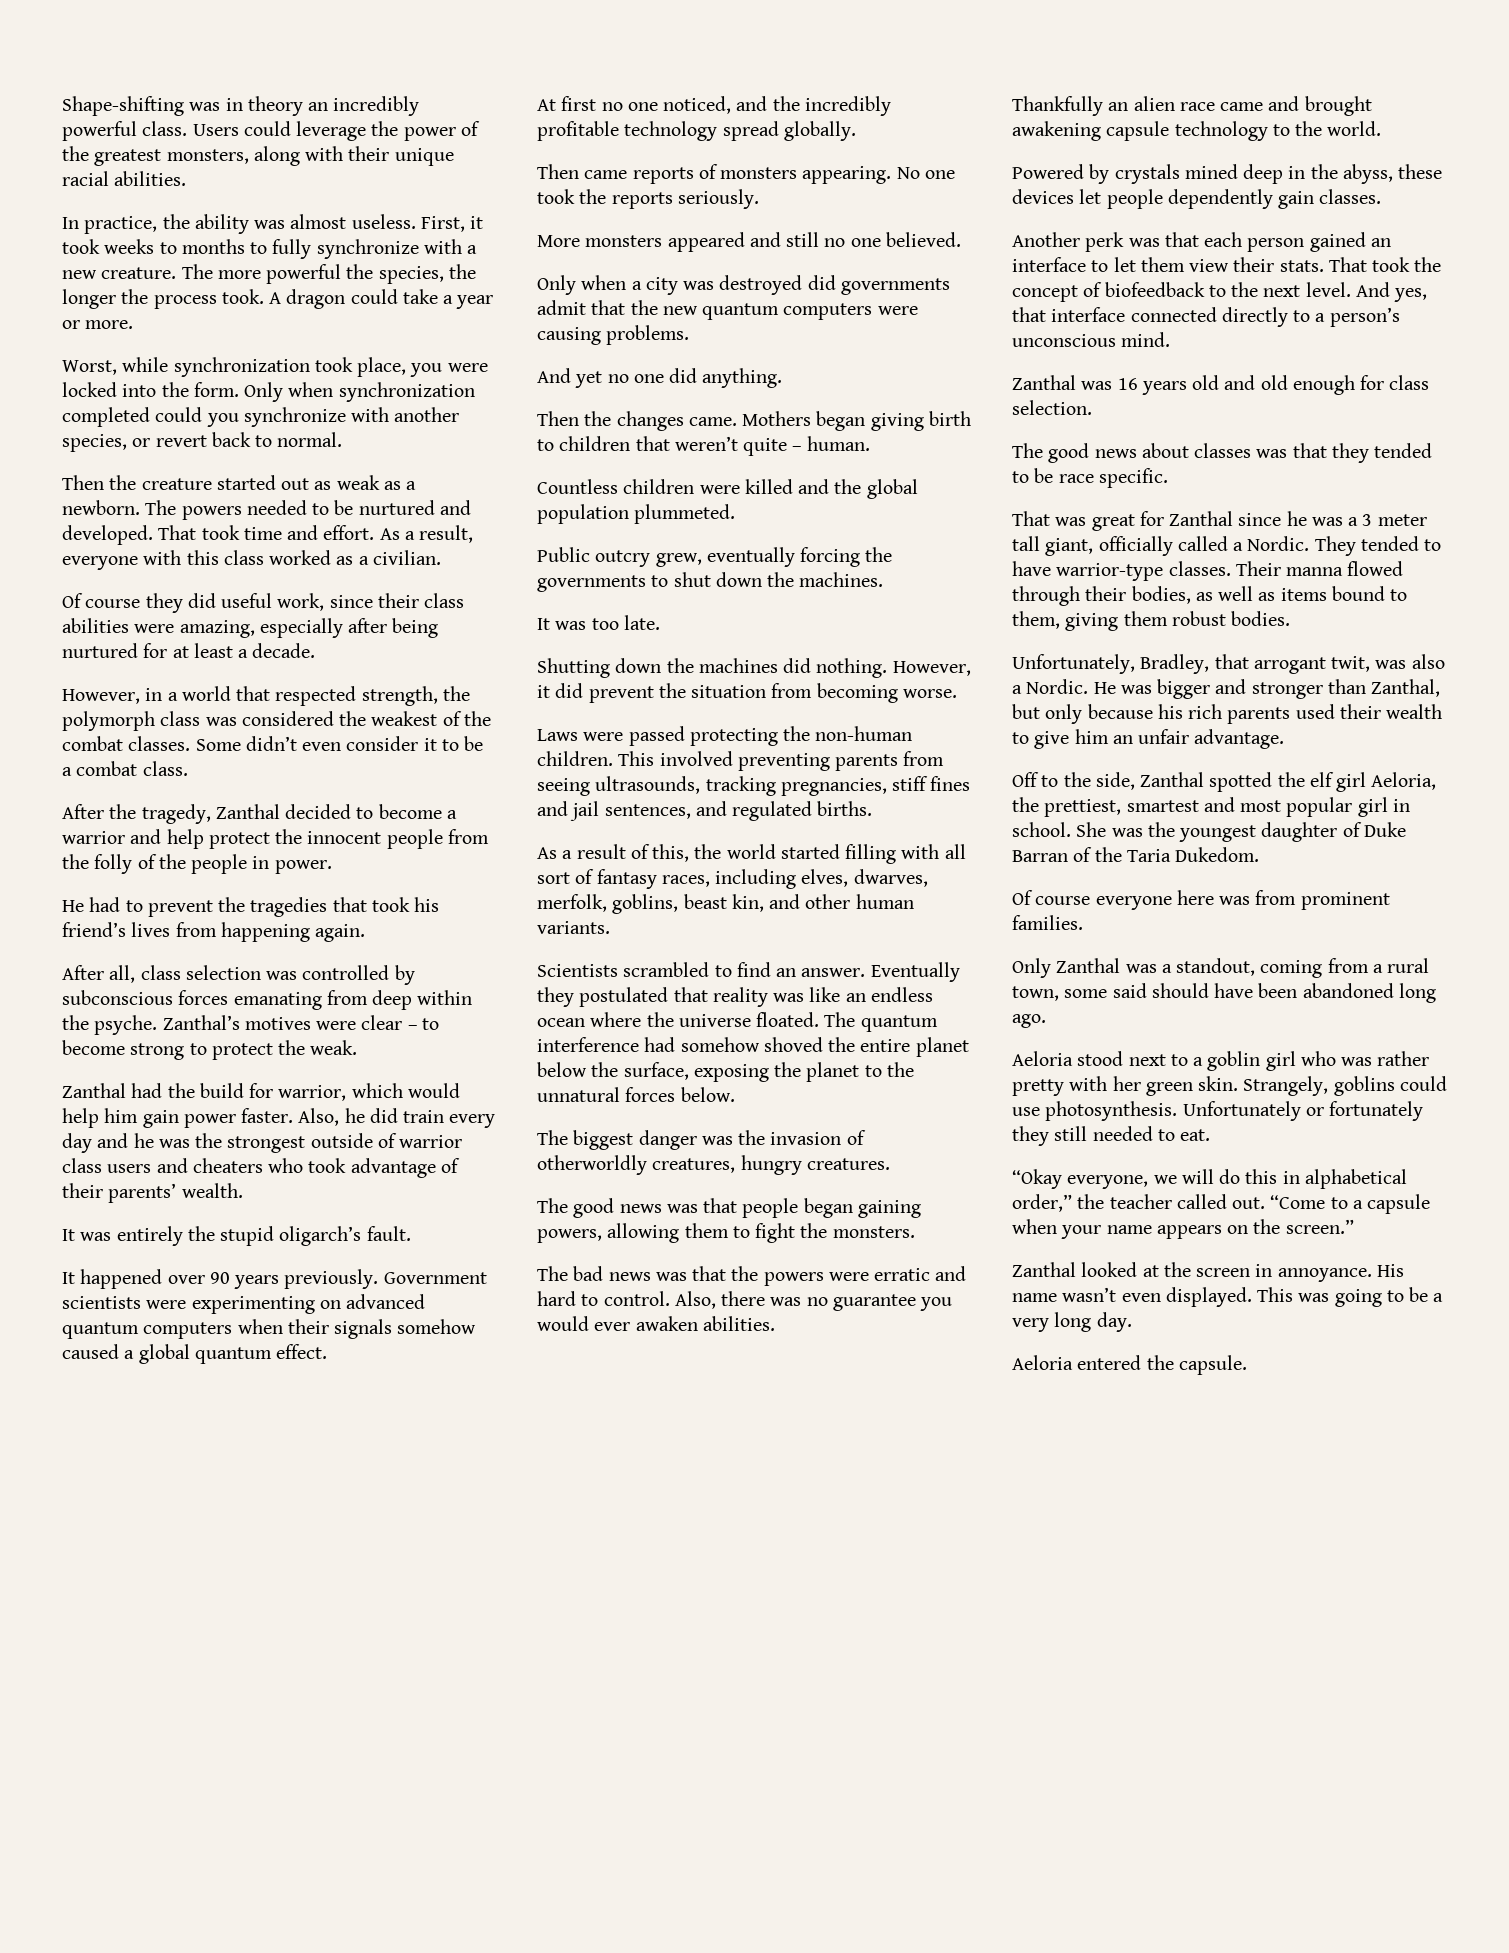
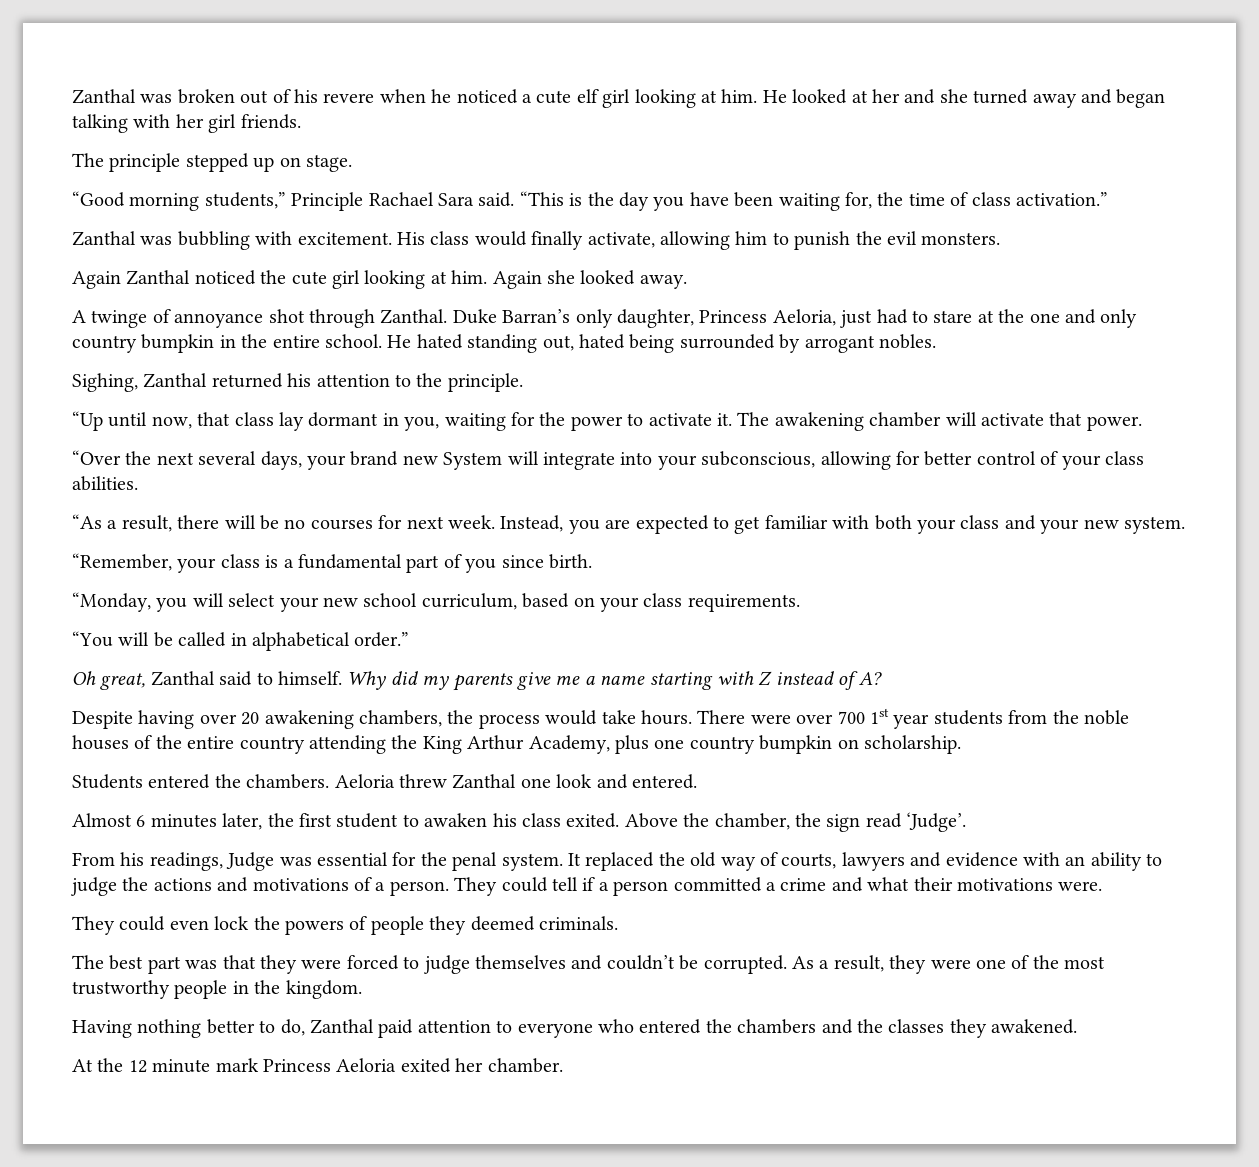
[62,96,420,116] [62,121,480,141] [62,146,454,166] [62,171,187,186] [62,214,484,234] [62,239,478,259] [62,264,476,284] [62,289,494,309] [62,320,134,329] [62,357,488,377] [62,382,475,402] [62,407,460,427] [62,432,343,452] [62,475,417,490] [62,500,471,520] [62,525,474,545] [62,550,441,570] [62,593,465,613] [62,618,439,638] [62,643,316,658] [62,686,470,706] [62,711,491,731] [62,736,484,751] [62,761,188,776] [62,804,457,824] [62,829,489,849] [62,854,332,874] [62,897,440,917] [62,922,366,942] [62,965,415,985] [62,990,473,1010] [62,1015,439,1035] [62,1040,358,1060] [62,1083,460,1101] [62,1108,496,1128] [62,1133,463,1153] [62,1158,460,1178] [62,1183,243,1203] [62,1226,411,1246] [62,1269,487,1289] [62,1294,426,1314] [62,1319,477,1339] [62,1344,328,1364] [537,96,891,116] [537,121,856,141] [537,164,955,184] [537,189,759,209] [537,232,961,252] [537,275,950,295] [537,300,918,320] [537,325,690,345] [537,368,783,388] [537,411,971,431] [537,436,870,456] [537,479,918,499] [537,504,736,524] [537,547,893,567] [537,572,884,592] [537,615,660,630] [537,658,971,678] [537,683,957,703] [537,726,913,746] [537,751,945,771] [537,776,971,796] [537,801,873,821] [537,844,966,864] [537,869,928,889] [537,894,914,914] [537,921,610,934] [537,962,960,982] [537,987,933,1007] [537,1012,938,1032] [537,1037,969,1057] [537,1062,914,1082] [537,1087,735,1102] [537,1130,866,1150] [537,1155,890,1175] [537,1198,921,1218] [537,1223,915,1243] [537,1266,967,1286] [537,1291,953,1311] [537,1316,775,1331] [1012,96,1372,116] [1012,121,1382,141] [1012,164,1443,184] [1012,189,1382,209] [1012,232,1391,252] [1012,257,1442,272] [1012,282,1428,302] [1012,307,1400,327] [1012,332,1171,347] [1012,375,1430,395] [1012,400,1092,415] [1012,443,1433,463] [1012,468,1168,488] [1012,511,1427,531] [1012,536,1442,556] [1012,561,1404,581] [1012,586,1408,606] [1012,611,1291,631] [1012,654,1445,674] [1012,679,1441,699] [1012,704,1443,724] [1012,729,1285,749] [1012,772,1437,792] [1012,797,1410,817] [1012,822,1406,842] [1012,847,1260,862] [1012,890,1390,910] [1012,915,1083,930] [1012,958,1430,978] [1012,983,1436,1003] [1012,1014,1046,1028] [1012,1051,1430,1071] [1012,1076,1447,1096] [1012,1101,1424,1121] [1012,1126,1211,1146] [1012,1169,1407,1189] [1012,1194,1431,1214] [1012,1219,1354,1239] [1012,1262,1404,1282] [1012,1287,1444,1307] [1012,1312,1132,1332] [1012,1355,1247,1375] Shape-shifting was in theory an incredibly powerful class. Users could leverage the power of the greatest monsters, along with their unique racial abilities. // In practice, the ability was almost useless. First, it took weeks to months to fully synchronize with a new creature. The more powerful the species, the longer the process took. A dragon could take a year or more. // Worst, while synchronization took place, you were locked into the form. Only when synchronization completed could you synchronize with another species, or revert back to normal. // Then the creature started out as weak as a newborn. The powers needed to be nurtured and developed. That took time and effort. As a result, everyone with this class worked as a civilian. // Of course they did useful work, since their class abilities were amazing, especially after being nurtured for at least a decade. // However, in a world that respected strength, the polymorph class was considered the weakest of the combat classes. Some didn’t even consider it to be a combat class. // After the tragedy, Zanthal decided to become a warrior and help protect the innocent people from the folly of the people in power. // He had to prevent the tragedies that took his friend’s lives from happening again. // After all, class selection was controlled by subconscious forces emanating from deep within the psyche. Zanthal’s motives were clear – to become strong to protect the weak. // Zanthal had the build for warrior, which would help him gain power faster. Also, he did train every day and he was the strongest outside of warrior class users and cheaters who took advantage of their parents’ wealth. // It was entirely the stupid oligarch’s fault. // It happened over 90 years previously. Government scientists were experimenting on advanced quantum computers when their signals somehow caused a global quantum effect. // At first no one noticed, and the incredibly profitable technology spread globally. // Then came reports of monsters appearing. No one took the reports seriously. // More monsters appeared and still no one believed. // Only when a city was destroyed did governments admit that the new quantum computers were causing problems. // And yet no one did anything. // Then the changes came. Mothers began giving birth to children that weren’t quite – human. // Countless children were killed and the global population plummeted. // Public outcry grew, eventually forcing the governments to shut down the machines. // It was too late. // Shutting down the machines did nothing. However, it did prevent the situation from becoming worse. // Laws were passed protecting the non-human children. This involved preventing parents from seeing ultrasounds, tracking pregnancies, stiff fines and jail sentences, and regulated births. // As a result of this, the world started filling with all sort of fantasy races, including elves, dwarves, merfolk, goblins, beast kin, and other human variants. // Scientists scrambled to find an answer. Eventually they postulated that reality was like an endless ocean where the universe floated. The quantum interference had somehow shoved the entire planet below the surface, exposing the planet to the unnatural forces below. // The biggest danger was the invasion of otherworldly creatures, hungry creatures. // The good news was that people began gaining powers, allowing them to fight the monsters. // The bad news was that the powers were erratic and hard to control. Also, there was no guarantee you would ever awaken abilities. // Thankfully an alien race came and brought awakening capsule technology to the world. // Powered by crystals mined deep in the abyss, these devices let people dependently gain classes. // Another perk was that each person gained an interface to let them view their stats. That took the concept of biofeedback to the next level. And yes, that interface connected directly to a person’s unconscious mind. // Zanthal was 16 years old and old enough for class selection. // The good news about classes was that they tended to be race specific. // That was great for Zanthal since he was a 3 meter tall giant, officially called a Nordic. They tended to have warrior-type classes. Their manna flowed through their bodies, as well as items bound to them, giving them robust bodies. // Unfortunately, Bradley, that arrogant twit, was also a Nordic. He was bigger and stronger than Zanthal, but only because his rich parents used their wealth to give him an unfair advantage. // Off to the side, Zanthal spotted the elf girl Aeloria, the prettiest, smartest and most popular girl in school. She was the youngest daughter of Duke Barran of the Taria Dukedom. // Of course everyone here was from prominent families. // Only Zanthal was a standout, coming from a rural town, some said should have been abandoned long ago. // Aeloria stood next to a goblin girl who was rather pretty with her green skin. Strangely, goblins could use photosynthesis. Unfortunately or fortunately they still needed to eat. // “Okay everyone, we will do this in alphabetical order,” the teacher called out. “Come to a capsule when your name appears on the screen.” // Zanthal looked at the screen in annoyance. His name wasn’t even displayed. This was going to be a very long day. // Aeloria entered the capsule. -> [72,89,1166,108] [72,114,301,133] [72,153,352,172] [72,191,1108,211] [72,231,1001,250] [72,270,687,289] [72,309,1138,328] [72,334,936,353] [72,373,523,392] [72,411,1142,431] [72,450,1144,470] [72,476,138,491] [72,514,1185,534] [72,553,592,573] [72,592,800,612] [72,631,410,651] [72,671,882,691] [72,708,1129,729] [72,735,961,754] [72,774,697,789] [72,812,967,832] [72,852,1163,871] [71,877,1103,896] [72,916,618,935] [72,955,1106,974] [72,980,362,999] [72,1019,1078,1038] [72,1058,563,1073] Zanthal was broken out of his revere when he noticed a cute elf girl looking at him. He looked at her and she turned away and began talking with her girl friends. // The principle stepped up on stage. // “Good morning students,” Principle Rachael Sara said. “This is the day you have been waiting for, the time of class activation.” // Zanthal was bubbling with excitement. His class would finally activate, allowing him to punish the evil monsters. // Again Zanthal noticed the cute girl looking at him. Again she looked away. // A twinge of annoyance shot through Zanthal. Duke Barran’s only daughter, Princess Aeloria, just had to stare at the one and only country bumpkin in the entire school. He hated standing out, hated being surrounded by arrogant nobles. // Sighing, Zanthal returned his attention to the principle. // “Up until now, that class lay dormant in you, waiting for the power to activate it. The awakening chamber will activate that power. // “Over the next several days, your brand new System will integrate into your subconscious, allowing for better control of your class abilities. // “As a result, there will be no courses for next week. Instead, you are expected to get familiar with both your class and your new system. // “Remember, your class is a fundamental part of you since birth. // “Monday, you will select your new school curriculum, based on your class requirements. // “You will be called in alphabetical order.” // Oh great, Zanthal said to himself. Why did my parents give me a name starting with Z instead of A? // Despite having over 20 awakening chambers, the process would take hours. There were over 700 1st year students from the noble houses of the entire country attending the King Arthur Academy, plus one country bumpkin on scholarship. // Students entered the chambers. Aeloria threw Zanthal one look and entered. // Almost 6 minutes later, the first student to awaken his class exited. Above the chamber, the sign read ‘Judge’. // From his readings, Judge was essential for the penal system. It replaced the old way of courts, lawyers and evidence with an ability to judge the actions and motivations of a person. They could tell if a person committed a crime and what their motivations were. // They could even lock the powers of people they deemed criminals. // The best part was that they were forced to judge themselves and couldn’t be corrupted. As a result, they were one of the most trustworthy people in the kingdom. // Having nothing better to do, Zanthal paid attention to everyone who entered the chambers and the classes they awakened. // At the 12 minute mark Princess Aeloria exited her chamber.

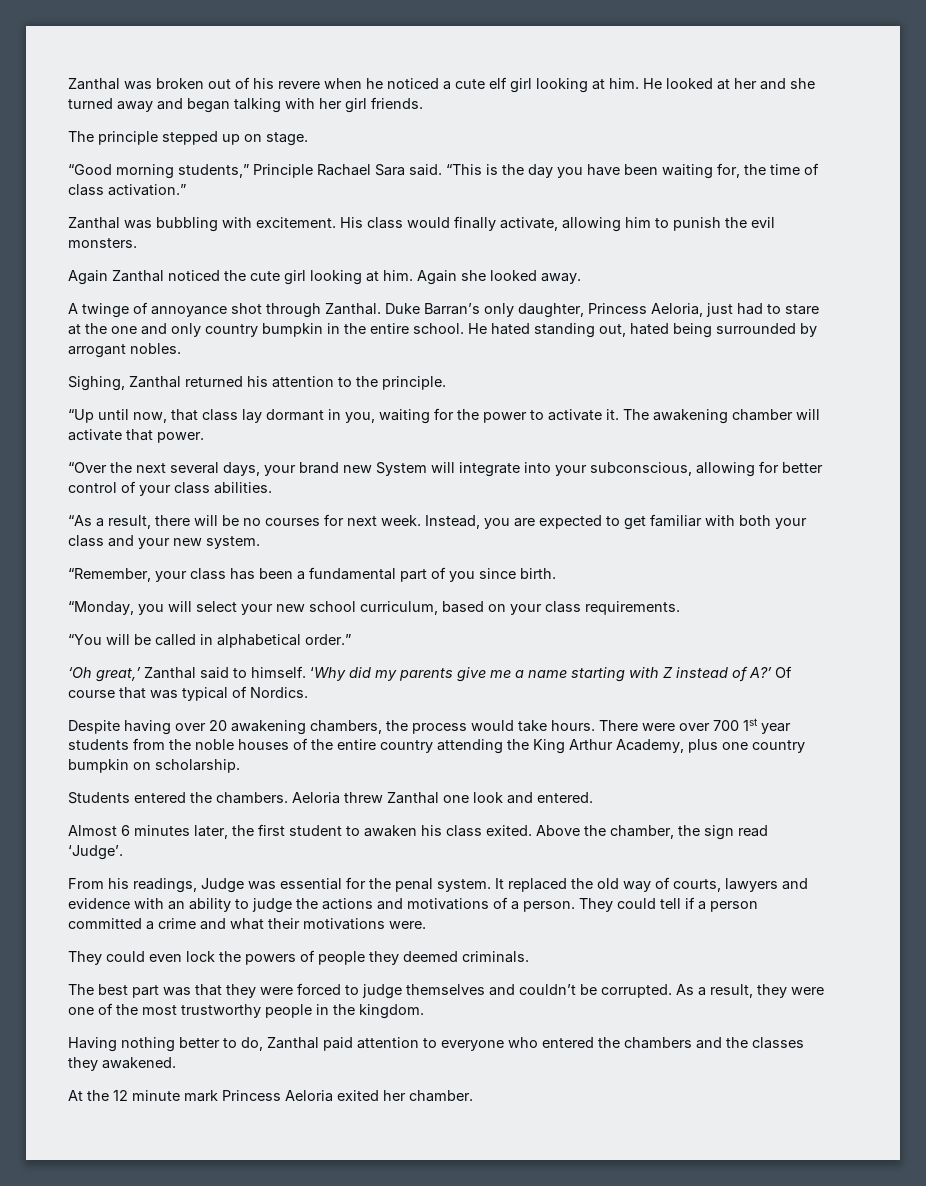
[265,555,279,568] is -> [230,568,293,580] has been
[72,671,146,690] Oh great, -> [68,667,141,682] ‘Oh great,’
[347,671,387,690] Why -> [310,667,346,681] ‘Why
[858,672,882,685] A? -> [749,666,792,678] [68,686,308,701] A?’ Of course that was typical of Nordics.

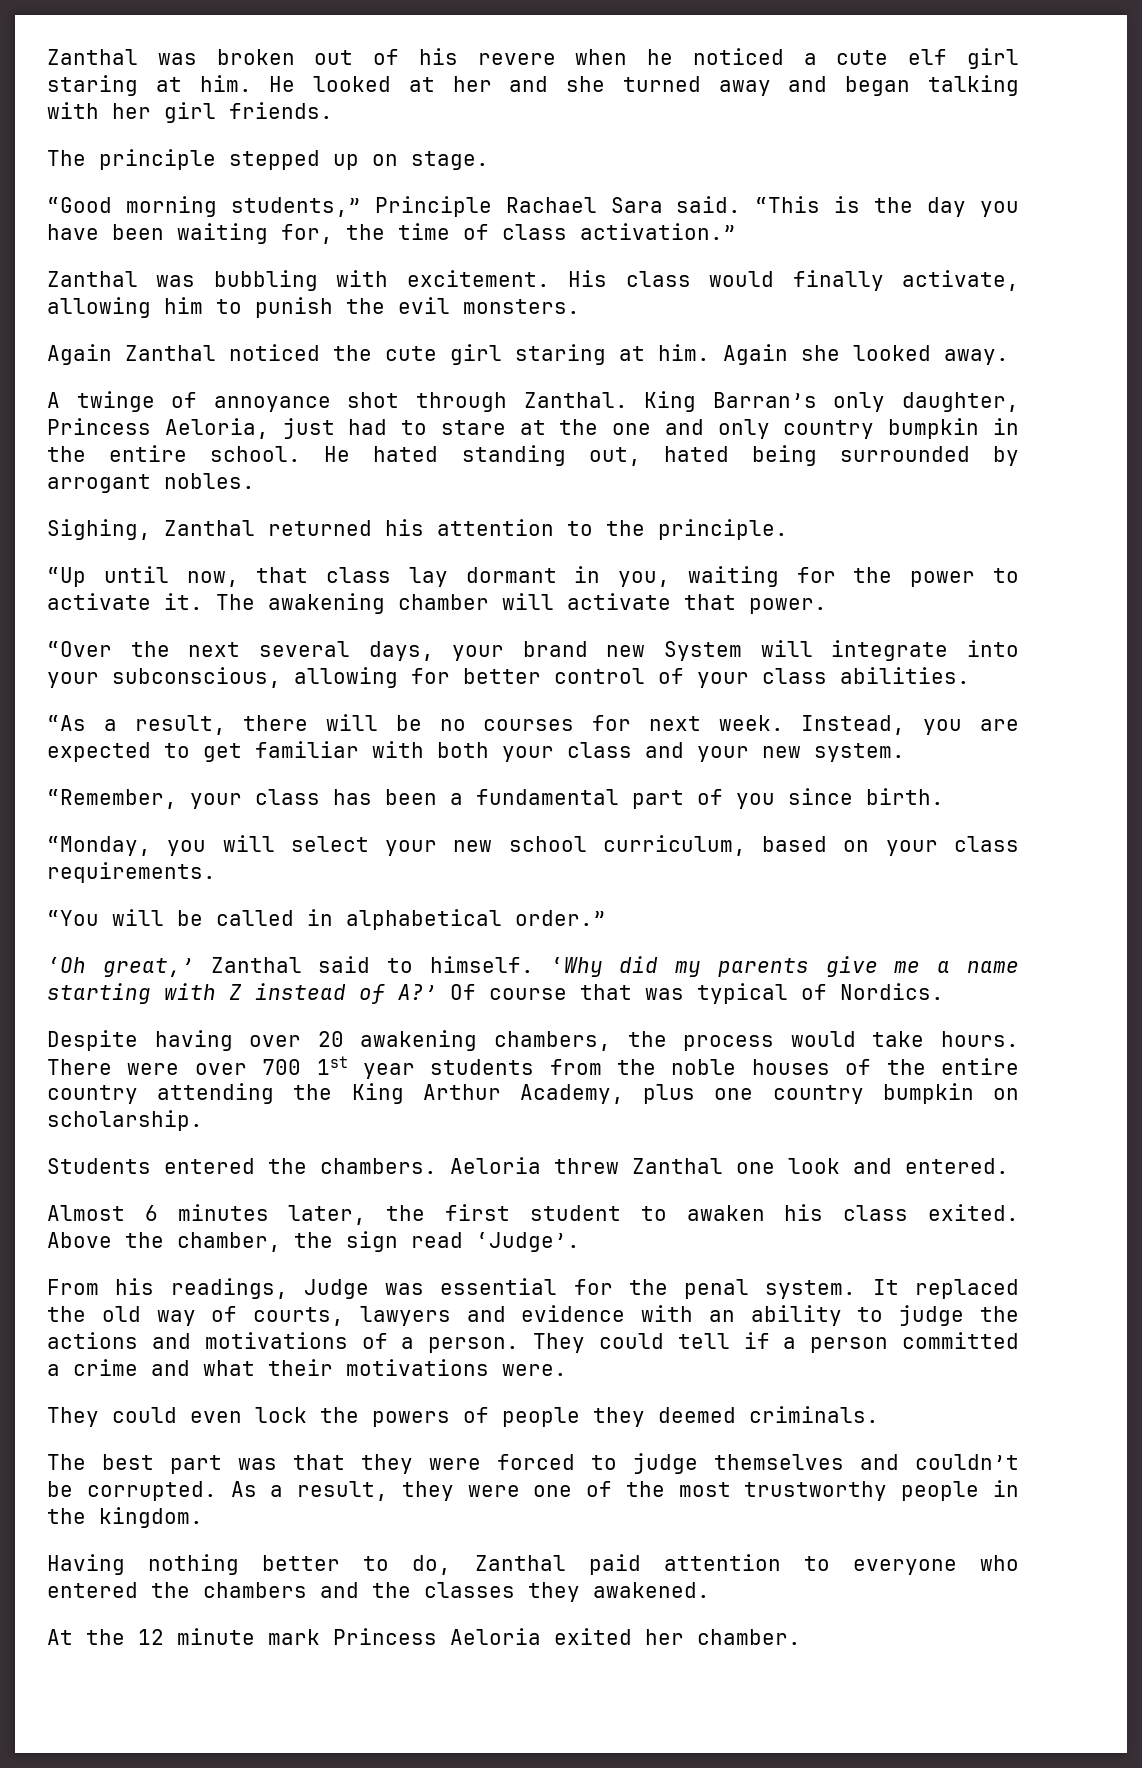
[536,78,588,93] looking -> [47,75,138,96] staring
[310,270,362,285] looking -> [515,344,606,365] staring
[385,303,420,314] Duke -> [644,391,697,412] King

